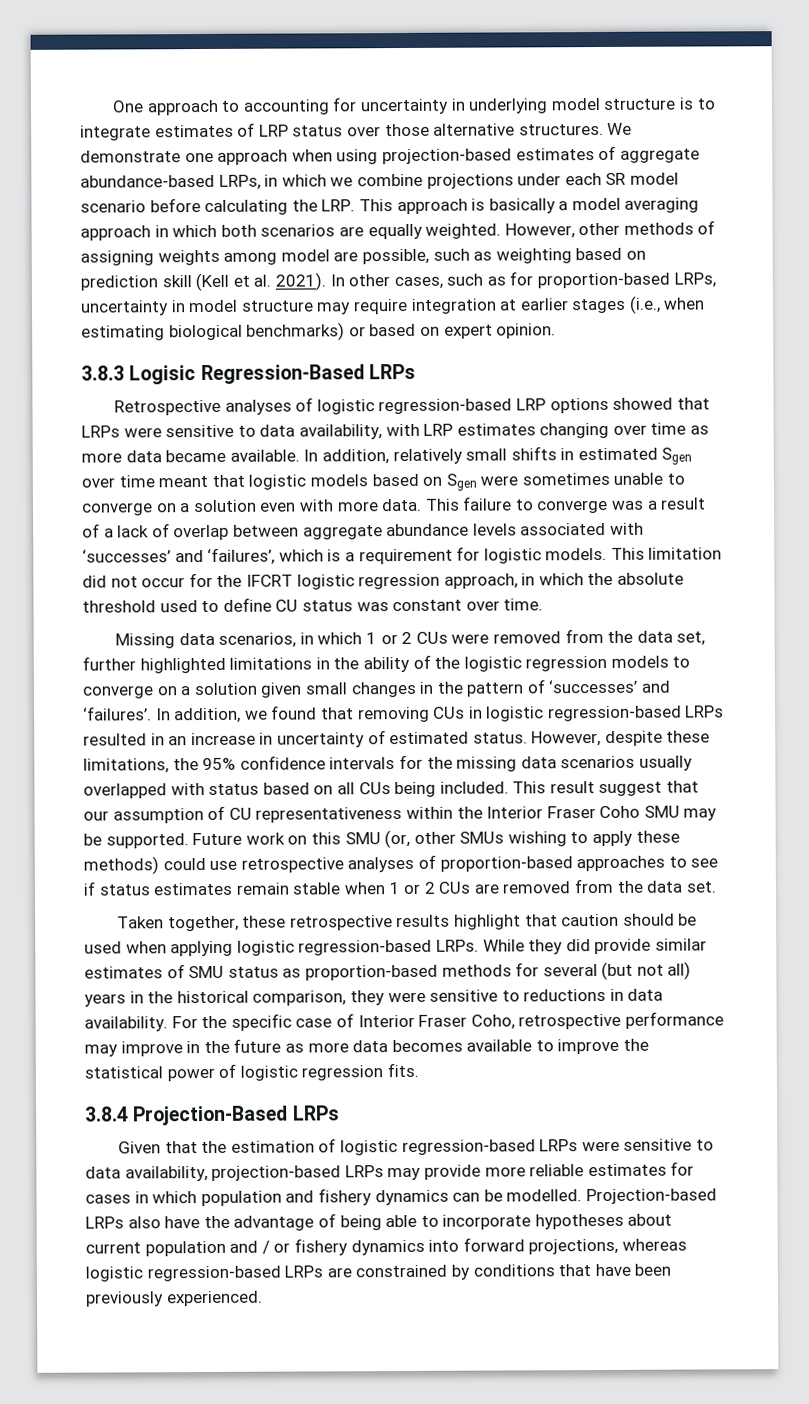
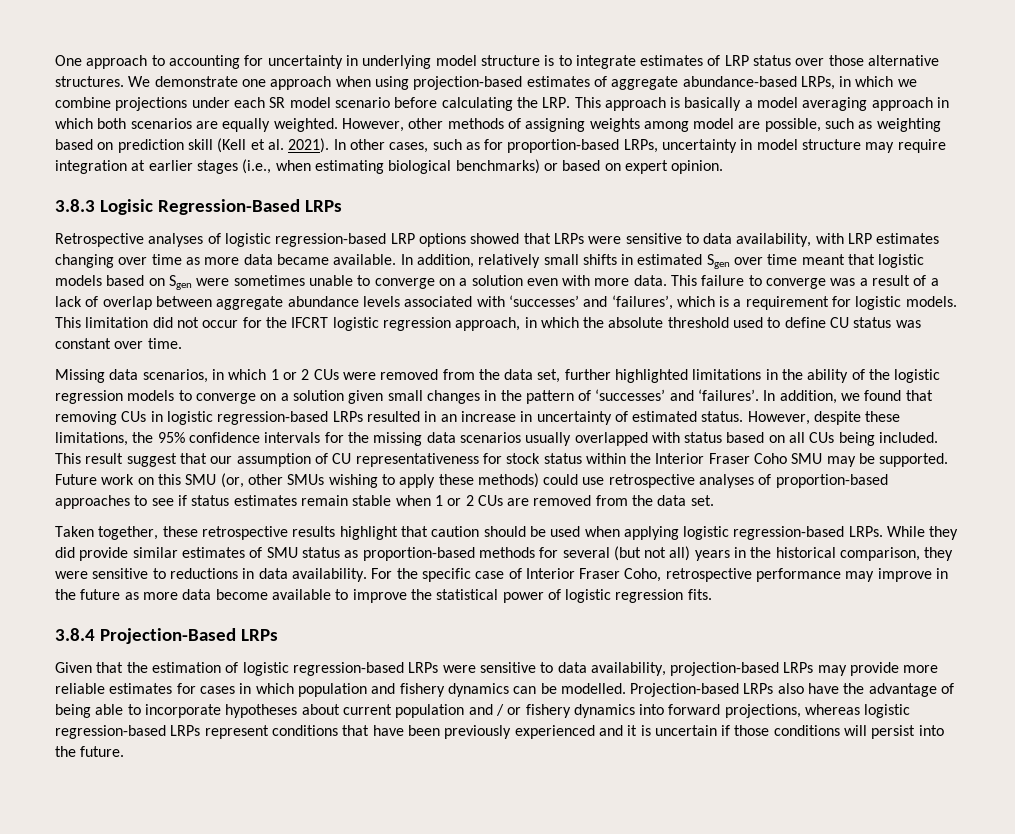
(403, 815) none -> [482,453,582,464] for stock status
[391,1039,463,1053] becomes -> [215,589,268,600] become
[326,1264,470,1280] are constrained by -> [204,725,269,739] represent
[165,1290,263,1307] experienced. -> [514,725,944,739] [55,746,125,757] experienced and it is uncertain if those conditions will persist into the future.

